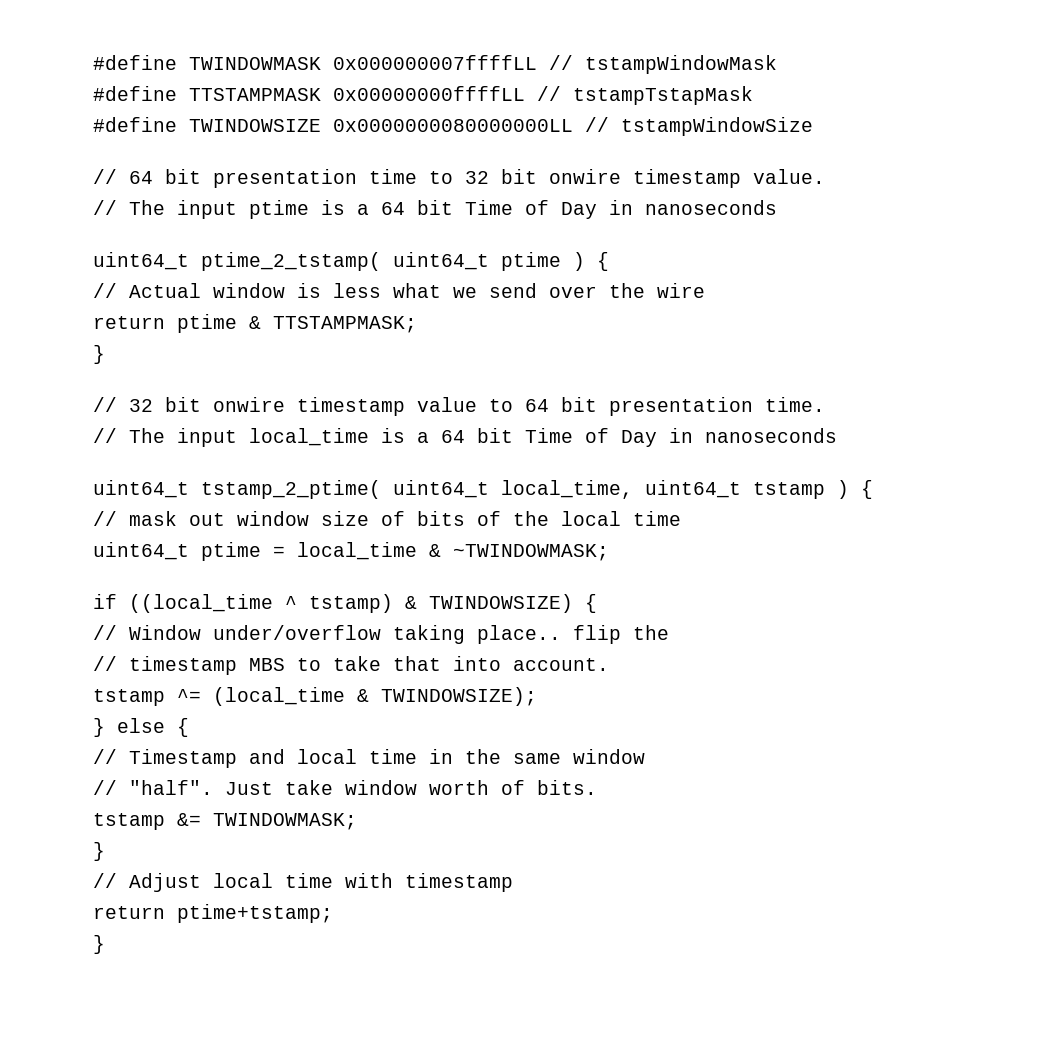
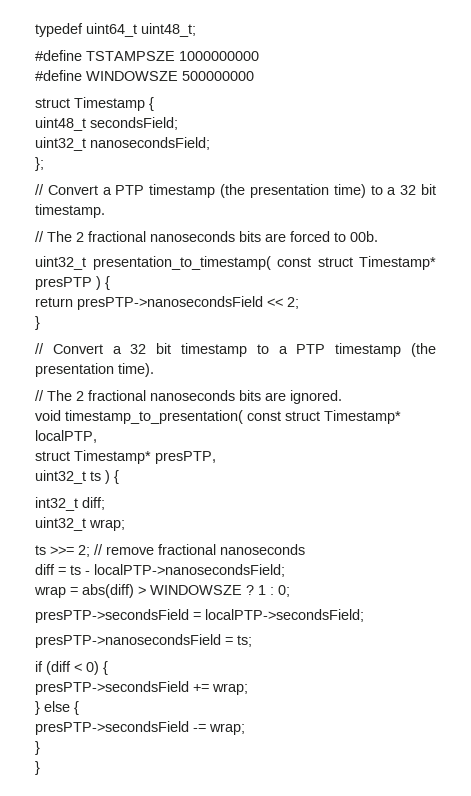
[93,55,777,74] [93,86,753,105] [93,117,813,136] [93,169,825,188] [93,200,777,219] [93,252,609,271] [93,283,705,298] [93,314,417,333] [93,345,105,364] [93,397,825,416] [93,428,837,447] [93,480,873,499] [93,511,681,526] [93,542,609,561] [93,594,597,613] [93,625,669,644] [93,656,609,675] [93,687,537,706] [93,718,189,737] [93,749,645,768] [93,780,597,795] [93,813,357,830] [93,842,105,861] [93,873,513,892] [93,904,333,923] #define TWINDOWMASK 0x000000007ffffLL // tstampWindowMask // #define TTSTAMPMASK 0x00000000ffffLL // tstampTstapMask // #define TWINDOWSIZE 0x0000000080000000LL // tstampWindowSize // // 64 bit presentation time to 32 bit onwire timestamp value. // // The input ptime is a 64 bit Time of Day in nanoseconds // uint64_t ptime_2_tstamp( uint64_t ptime ) { // // Actual window is less what we send over the wire // return ptime & TTSTAMPMASK; // } // // 32 bit onwire timestamp value to 64 bit presentation time. // // The input local_time is a 64 bit Time of Day in nanoseconds // uint64_t tstamp_2_ptime( uint64_t local_time, uint64_t tstamp ) { // // mask out window size of bits of the local time // uint64_t ptime = local_time & ~TWINDOWMASK; // if ((local_time ^ tstamp) & TWINDOWSIZE) { // // Window under/overflow taking place.. flip the // // timestamp MBS to take that into account. // tstamp ^= (local_time & TWINDOWSIZE); // } else { // // Timestamp and local time in the same window // // "half". Just take window worth of bits. // tstamp &= TWINDOWMASK; // } // // Adjust local time with timestamp // return ptime+tstamp; -> [35,23,196,37] [35,50,259,61] [35,70,254,81] [35,97,154,111] [35,117,178,131] [35,137,210,151] [35,157,44,171] [35,184,436,198] [35,204,105,218] [35,231,378,242] [35,256,436,270] [35,276,110,290] [35,296,299,310] [35,316,40,330] [35,343,437,357] [35,363,154,377] [35,390,342,404] [35,410,401,424] [35,430,97,443] [35,450,216,464] [35,470,119,484] [35,497,105,511] [35,517,125,531] [35,544,305,557] [35,564,285,577] [34,584,290,598] [35,609,364,623] [35,634,252,648] [35,661,108,675] [35,681,248,695] [35,701,79,715] [35,721,245,735] [35,741,40,755] typedef uint64_t uint48_t; // #define TSTAMPSZE 1000000000 // #define WINDOWSZE 500000000 // struct Timestamp { // uint48_t secondsField; // uint32_t nanosecondsField; // }; // // Convert a PTP timestamp (the presentation time) to a 32 bit timestamp. // // The 2 fractional nanoseconds bits are forced to 00b. // uint32_t presentation_to_timestamp( const struct Timestamp* presPTP ) { // return presPTP->nanosecondsField << 2; // } // // Convert a 32 bit timestamp to a PTP timestamp (the presentation time). // // The 2 fractional nanoseconds bits are ignored. // void timestamp_to_presentation( const struct Timestamp* localPTP, // struct Timestamp* presPTP, // uint32_t ts ) { // int32_t diff; // uint32_t wrap; // ts >>= 2; // remove fractional nanoseconds // diff = ts - localPTP->nanosecondsField; // wrap = abs(diff) > WINDOWSZE ? 1 : 0; // presPTP->secondsField = localPTP->secondsField; // presPTP->nanosecondsField = ts; // if (diff < 0) { // presPTP->secondsField += wrap; // } else { // presPTP->secondsField -= wrap; // }

